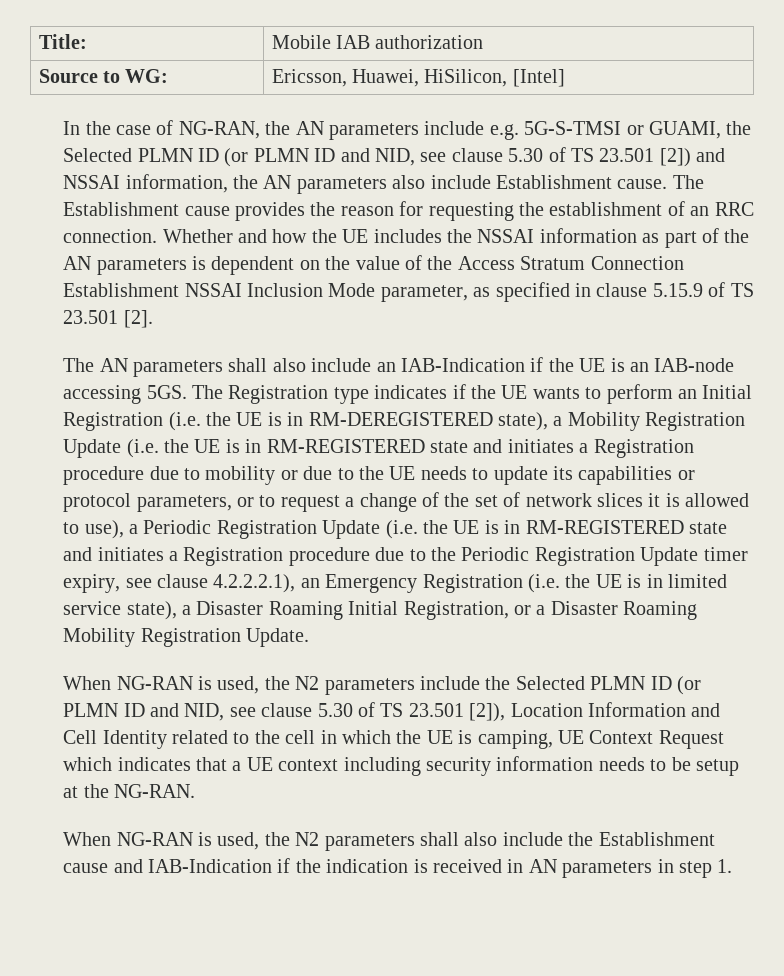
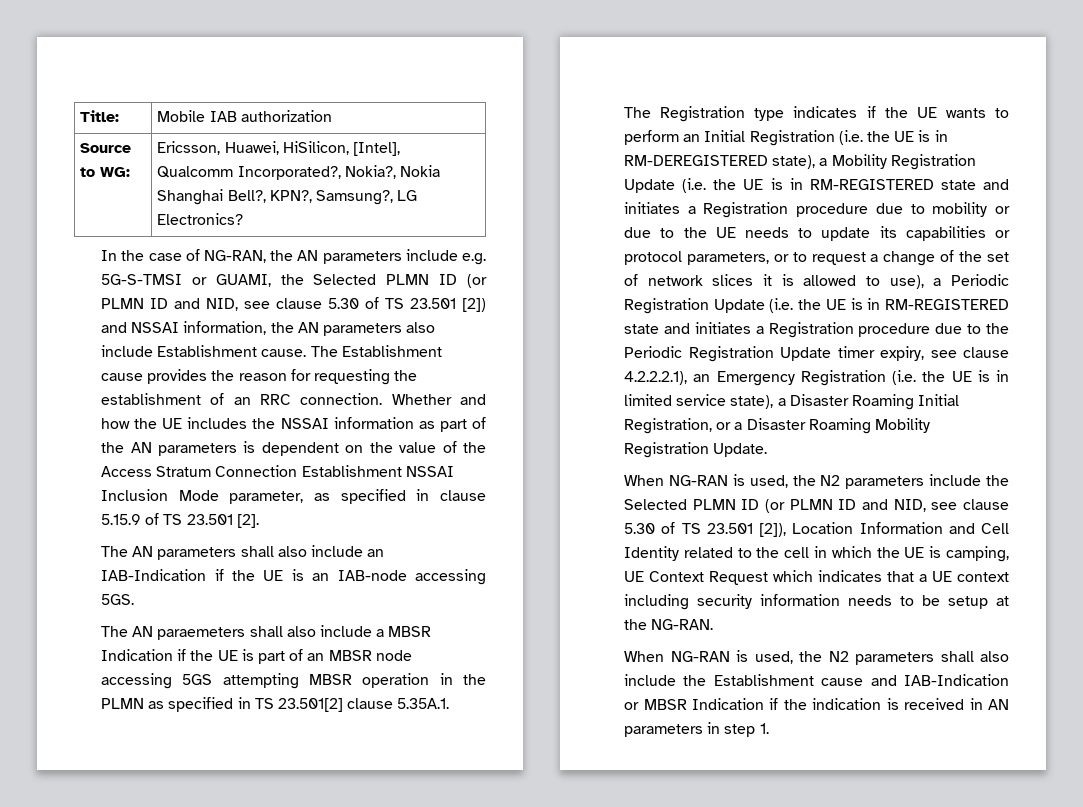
[512,69,565,87] [Intel] -> [352,142,400,156] [157,165,440,180] [157,189,418,205] [157,213,244,225] [Intel], Qualcomm Incorporated?, Nokia?, Nokia Shanghai Bell?, KPN?, Samsung?, LG Electronics?
(187, 392) none -> [101,625,432,640] [101,649,412,664] [101,673,487,689] [101,697,450,712] // The AN paraemeters shall also include a MBSR Indication if the UE is part of an MBSR node accessing 5GS attempting MBSR operation in the PLMN as specified in TS 23.501[2] clause 5.35A.1. //
(273, 866) none -> [624,698,764,710] or MBSR Indication

